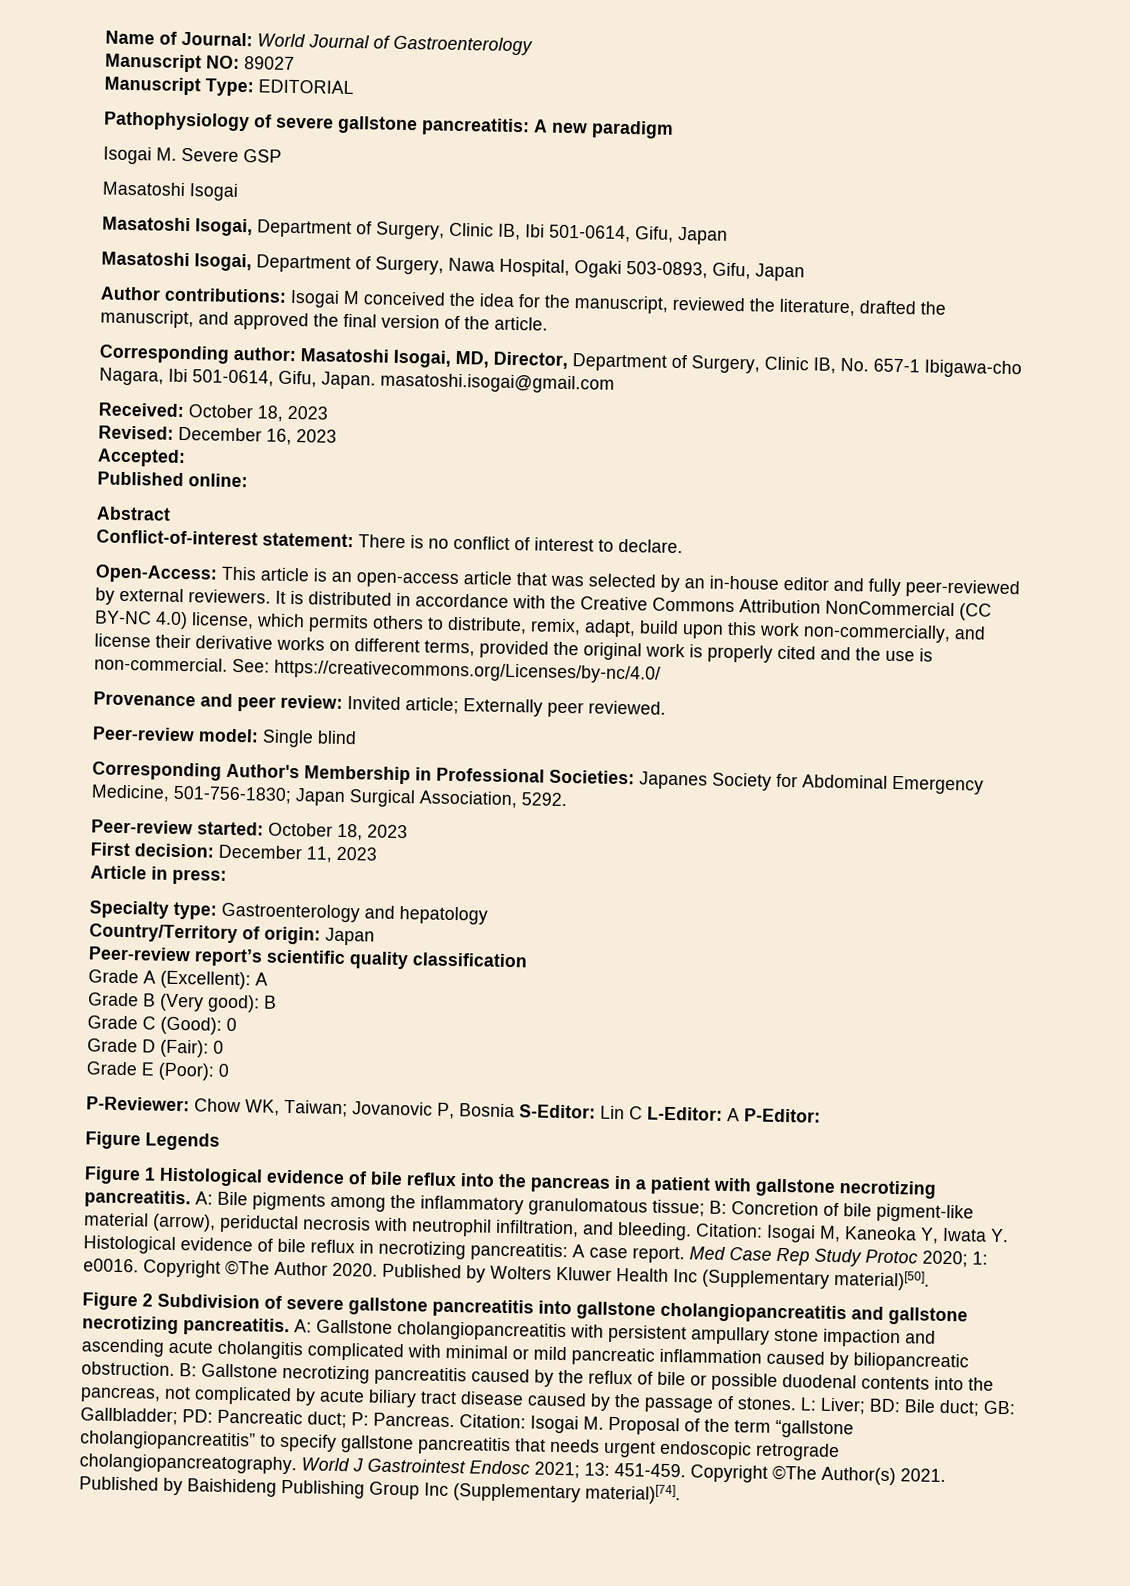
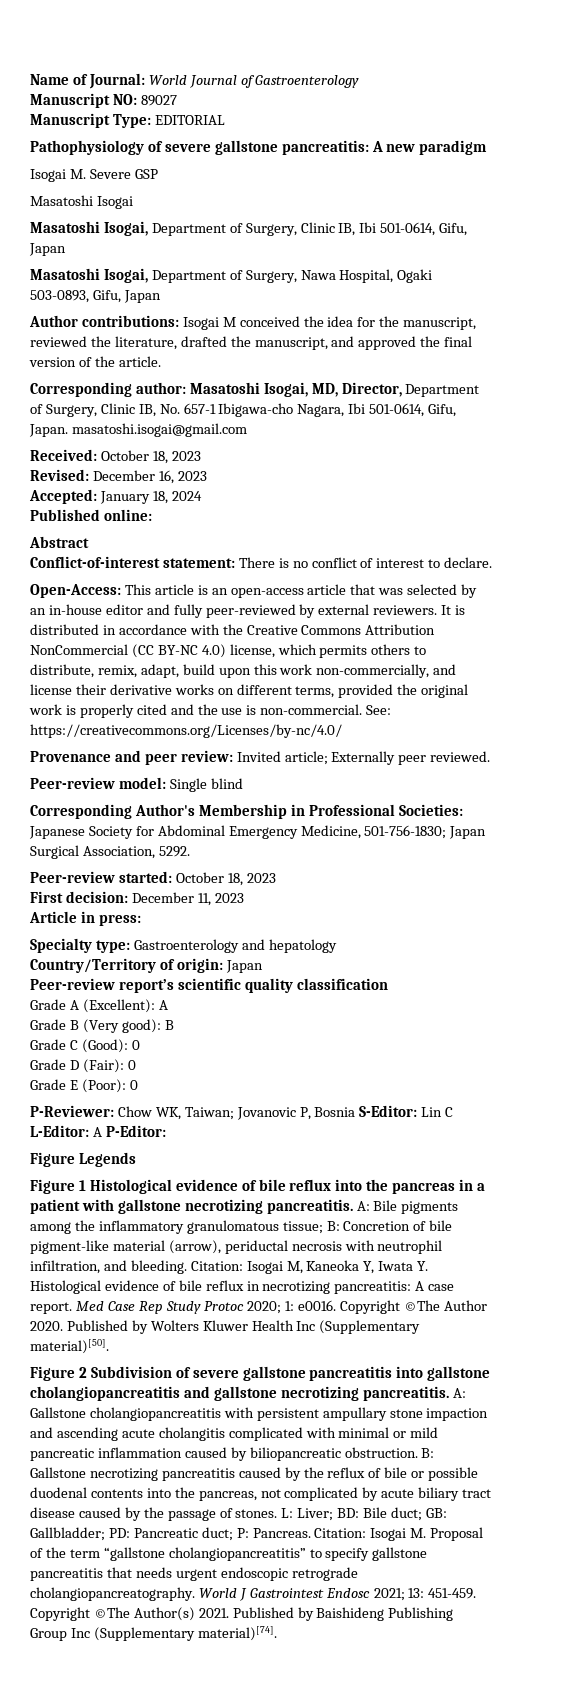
(186, 458) none -> [99,491,202,504] January 18, 2024
[639,771,708,790] Japanes -> [29,826,85,839] Japanese

